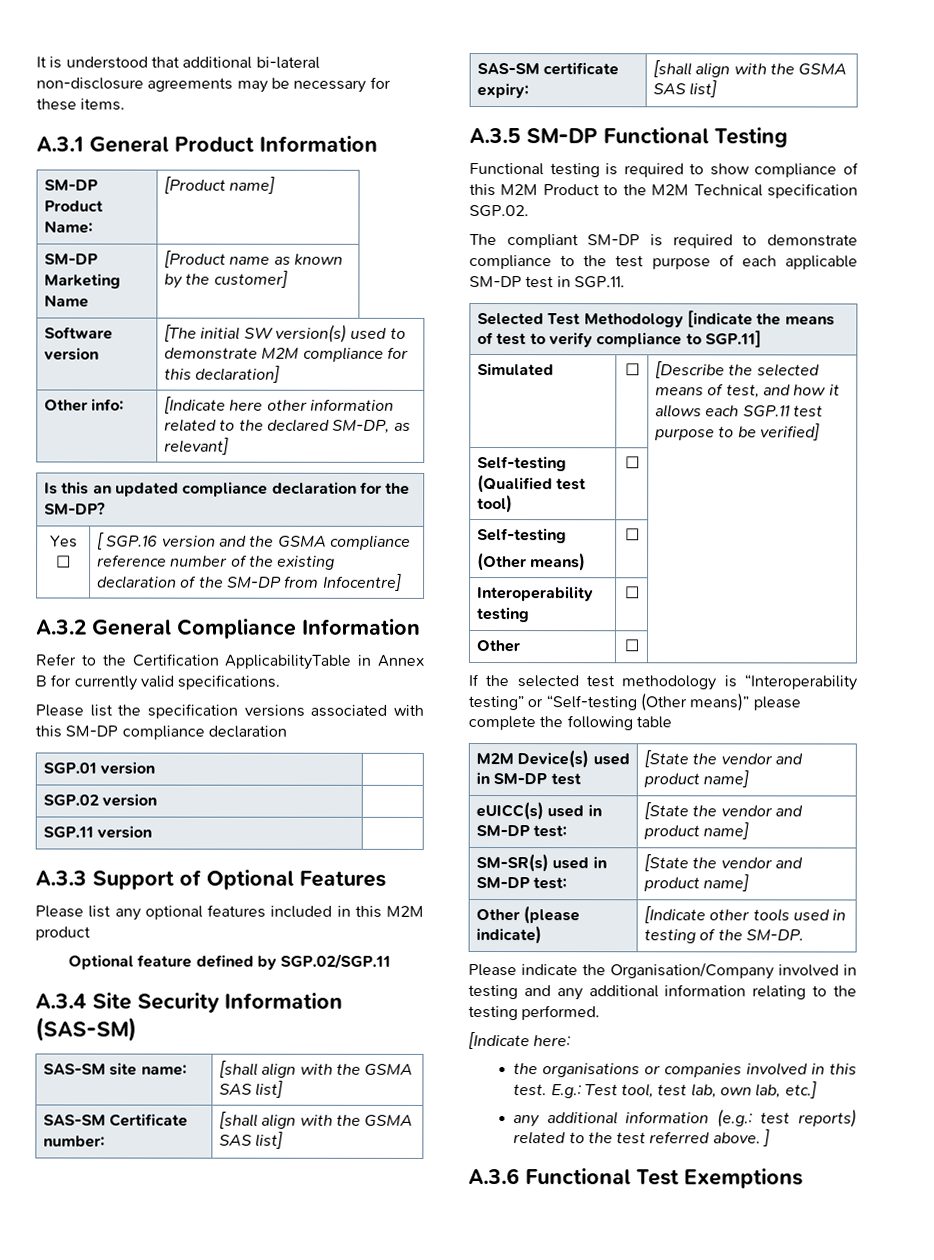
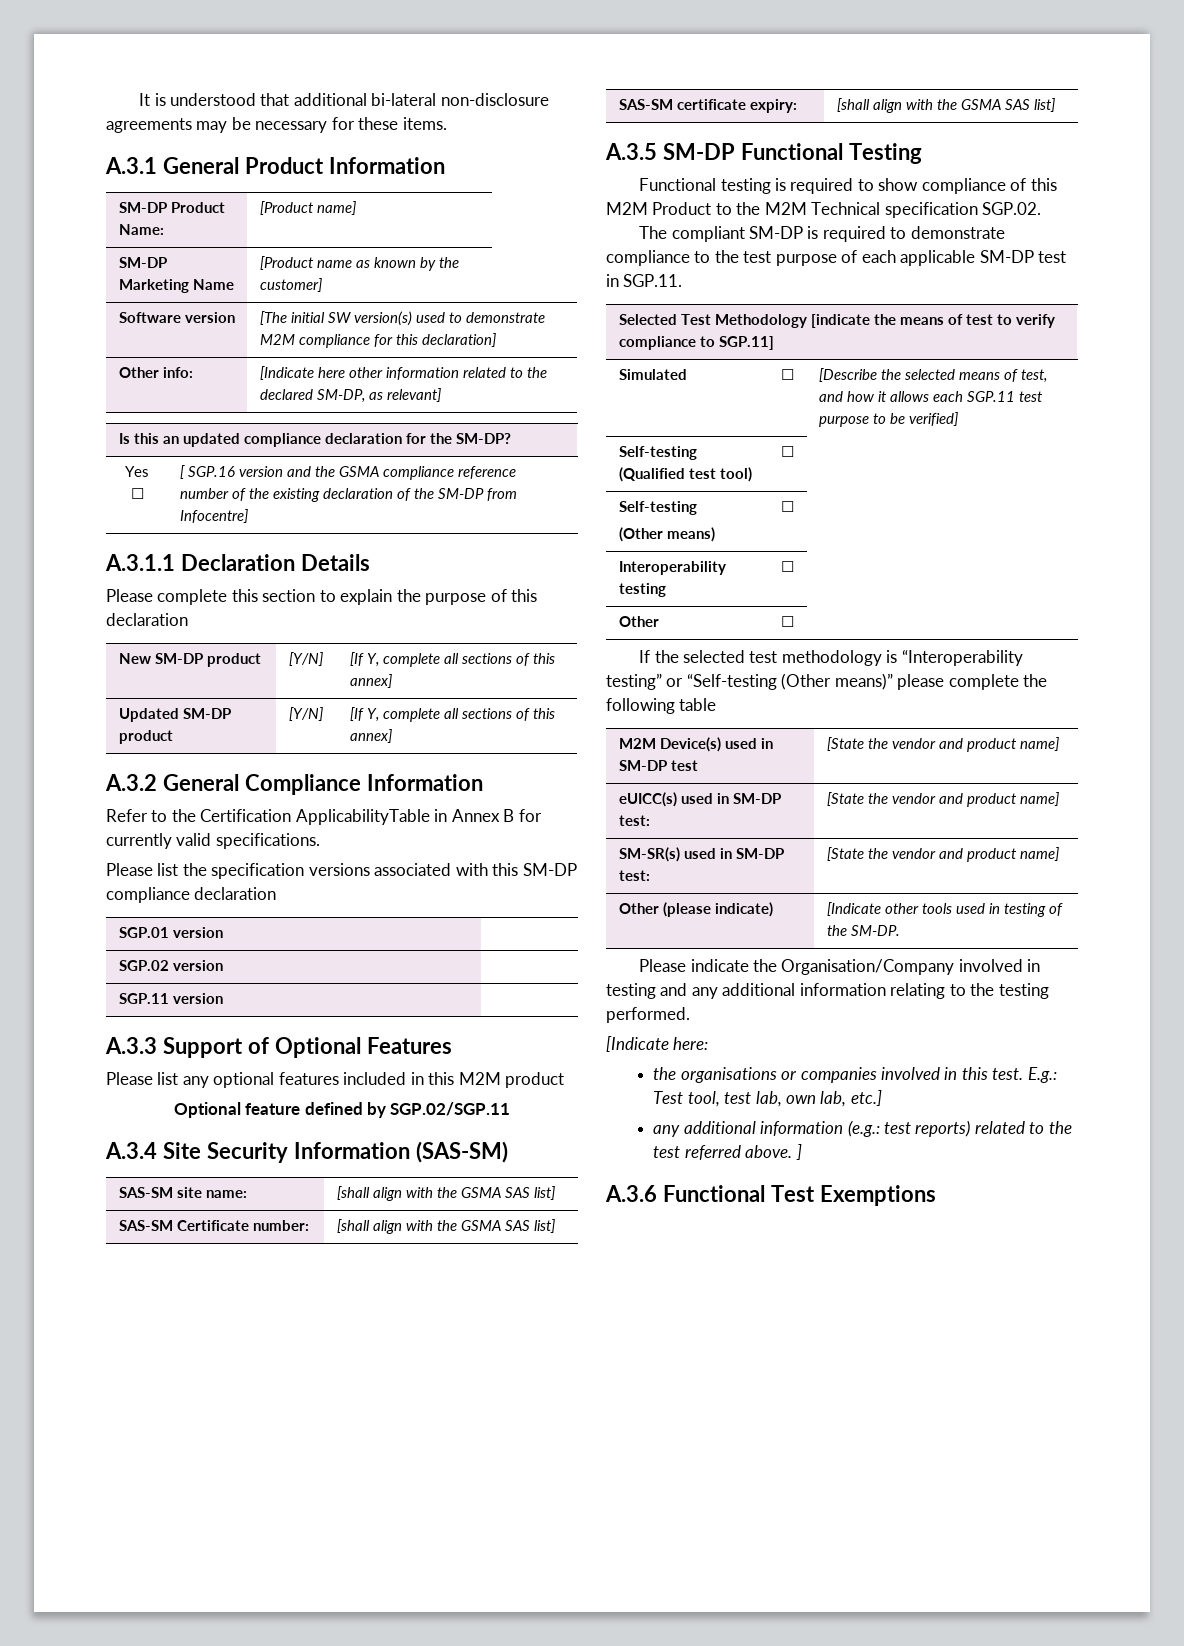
(402, 582) none -> [105,554,370,571] [106,589,538,605] [106,613,188,626] [118,653,261,667] [288,652,323,666] [349,652,555,667] [349,674,392,688] [118,708,231,722] [118,730,173,744] [288,707,323,721] [349,707,555,722] [349,729,392,743] // A.3.1.1 Declaration Details // Please complete this section to explain the purpose of this declaration // New SM-DP product | [Y/N] | [If Y, complete all sections of this annex] // Updated SM-DP product | [Y/N] | [If Y, complete all sections of this annex]

